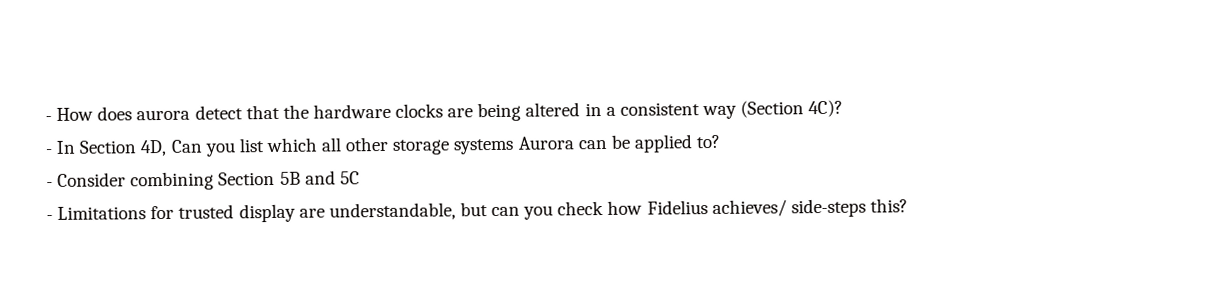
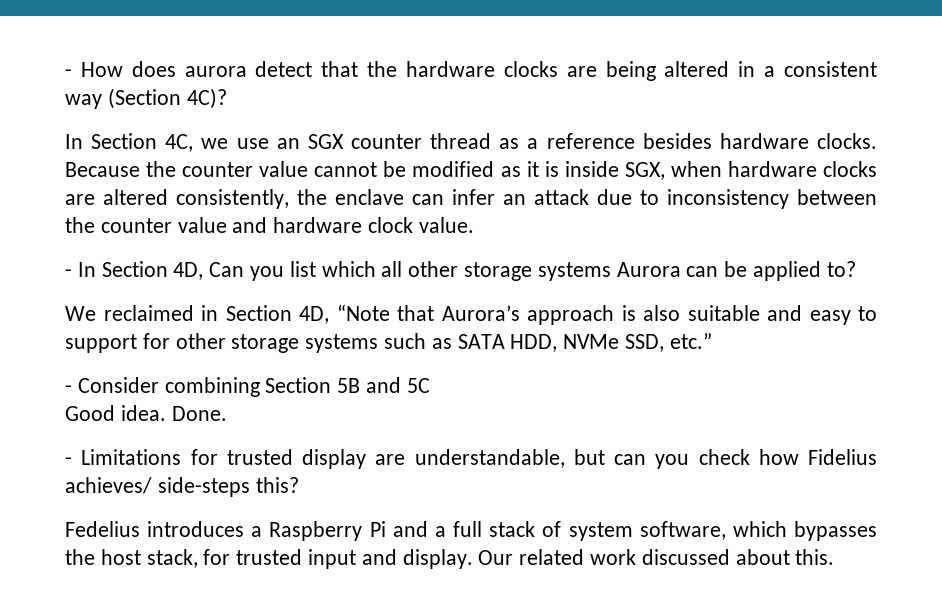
(844, 108) none -> [65,133,877,152] [65,161,877,180] [65,189,877,209] [65,217,474,233] // In Section 4C, we use an SGX counter thread as a reference besides hardware clocks. Because the counter value cannot be modified as it is inside SGX, when hardware clocks are altered consistently, the enclave can infer an attack due to inconsistency between the counter value and hardware clock value.
(721, 141) none -> [65,304,877,325] [65,333,712,353] // We reclaimed in Section 4D, “Note that Aurora’s approach is also suitable and easy to support for other storage systems such as SATA HDD, NVMe SSD, etc.”
(360, 178) none -> [65,405,227,421] // Good idea. Done.
(908, 205) none -> [65,521,877,541] [65,549,835,569] // Fedelius introduces a Raspberry Pi and a full stack of system software, which bypasses the host stack, for trusted input and display. Our related work discussed about this.

